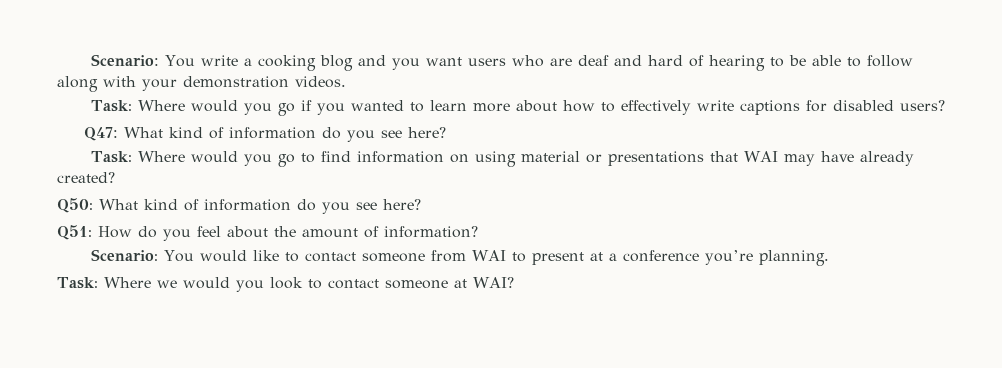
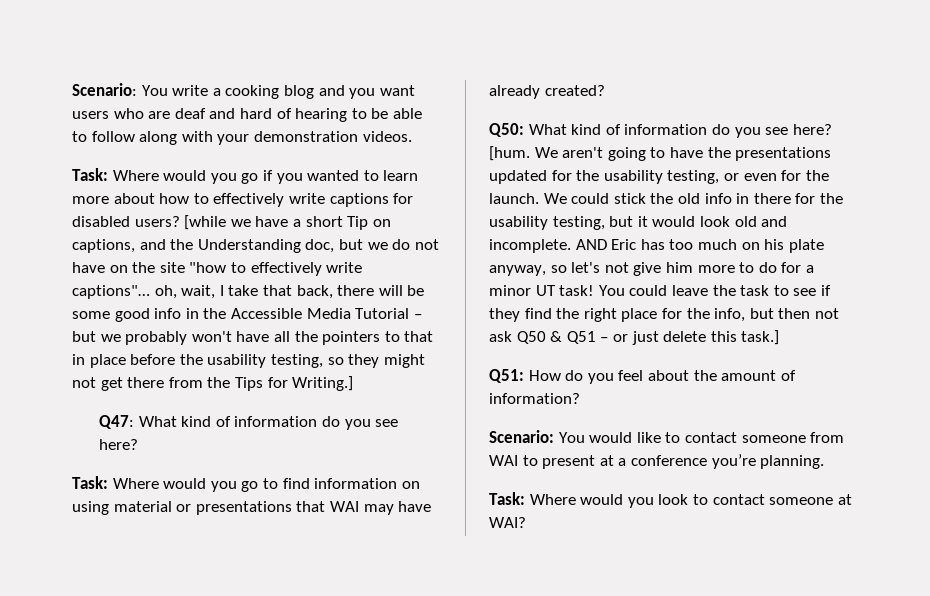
(945, 105) none -> [184,215,391,230] [72,239,439,253] [72,262,363,276] [72,285,425,299] [72,308,422,322] [72,331,434,345] [72,354,425,368] [72,376,354,391] [while we have a short Tip on captions, and the Understanding doc, but we do not have on the site "how to effectively write captions"… oh, wait, I take that back, there will be some good info in the Accessible Media Tutorial – but we probably won't have all the pointers to that in place before the usability testing, so they might not get there from the Tips for Writing.]
(421, 204) none -> [489,146,832,161] [489,170,829,184] [489,193,843,204] [489,216,788,230] [489,239,824,253] [489,262,814,276] [489,285,831,296] [489,308,839,322] [489,330,780,345] [hum. We aren't going to have the presentations updated for the usability testing, or even for the launch. We could stick the old info in there for the usability testing, but it would look old and incomplete. AND Eric has too much on his plate anyway, so let's not give him more to do for a minor UT task! You could leave the task to see if they find the right place for the info, but then not ask Q50 & Q51 – or just delete this task.]
[156,280,177,288] we -> (576, 499) none

